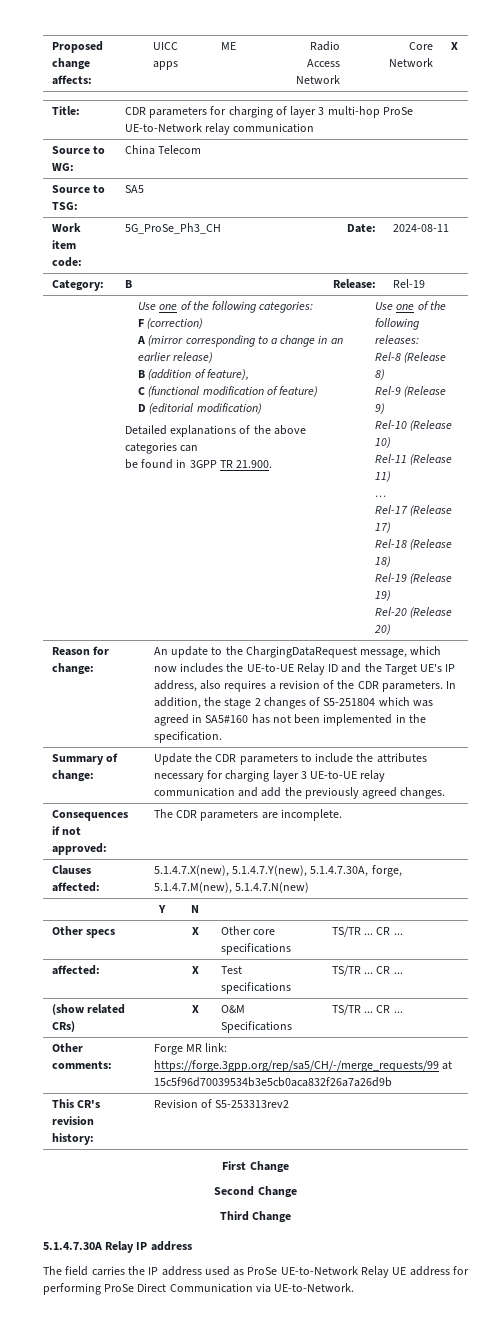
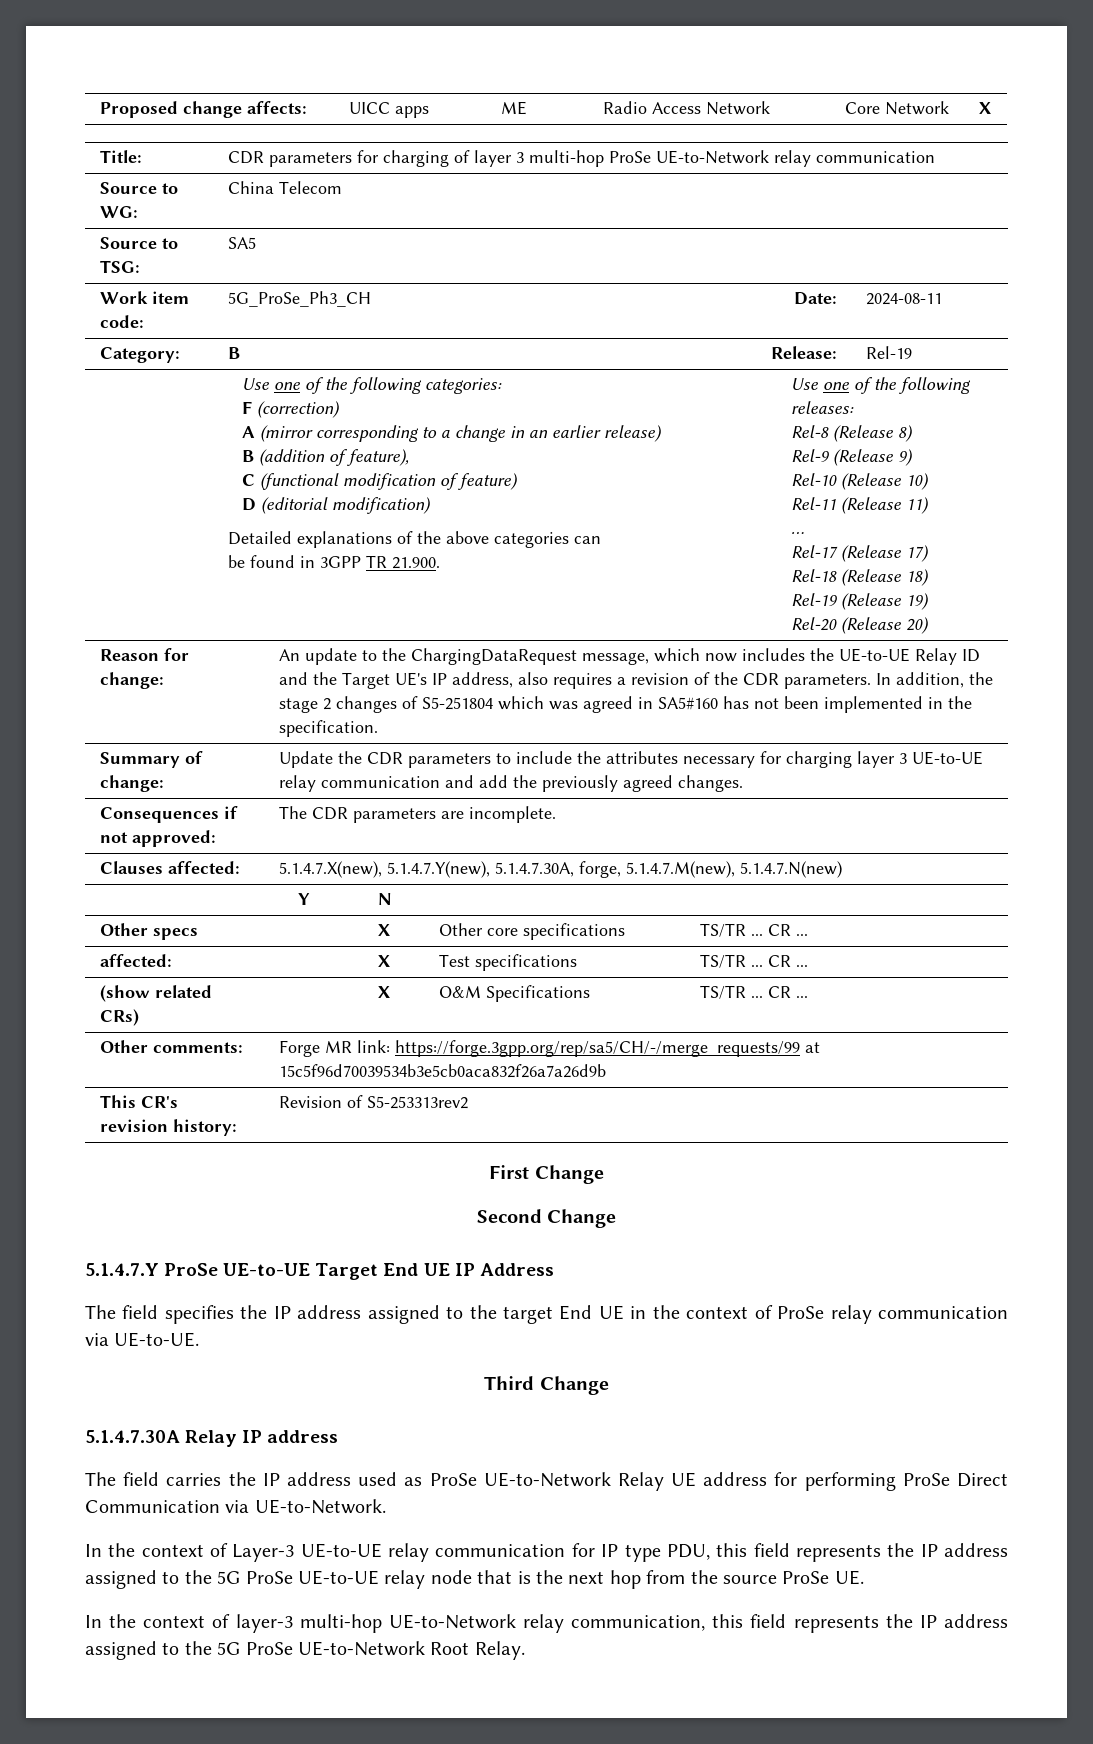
(297, 1192) none -> [85,1263,554,1280] [85,1305,1009,1324] [85,1332,200,1347] // 5.1.4.7.Y ProSe UE-to-UE Target End UE IP Address // The field specifies the IP address assigned to the target End UE in the context of ProSe relay communication via UE-to-UE.
(355, 1287) none -> [85,1543,1009,1562] [85,1570,864,1589] [85,1614,1008,1633] [85,1641,525,1660] // In the context of Layer-3 UE-to-UE relay communication for IP type PDU, this field represents the IP address assigned to the 5G ProSe UE-to-UE relay node that is the next hop from the source ProSe UE. // In the context of layer-3 multi-hop UE-to-Network relay communication, this field represents the IP address assigned to the 5G ProSe UE-to-Network Root Relay.

